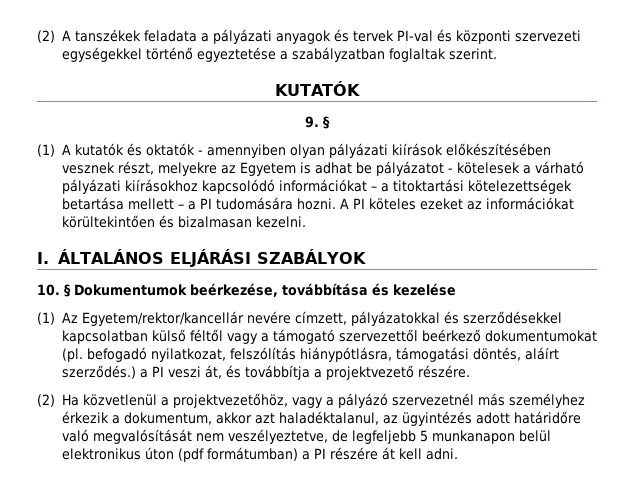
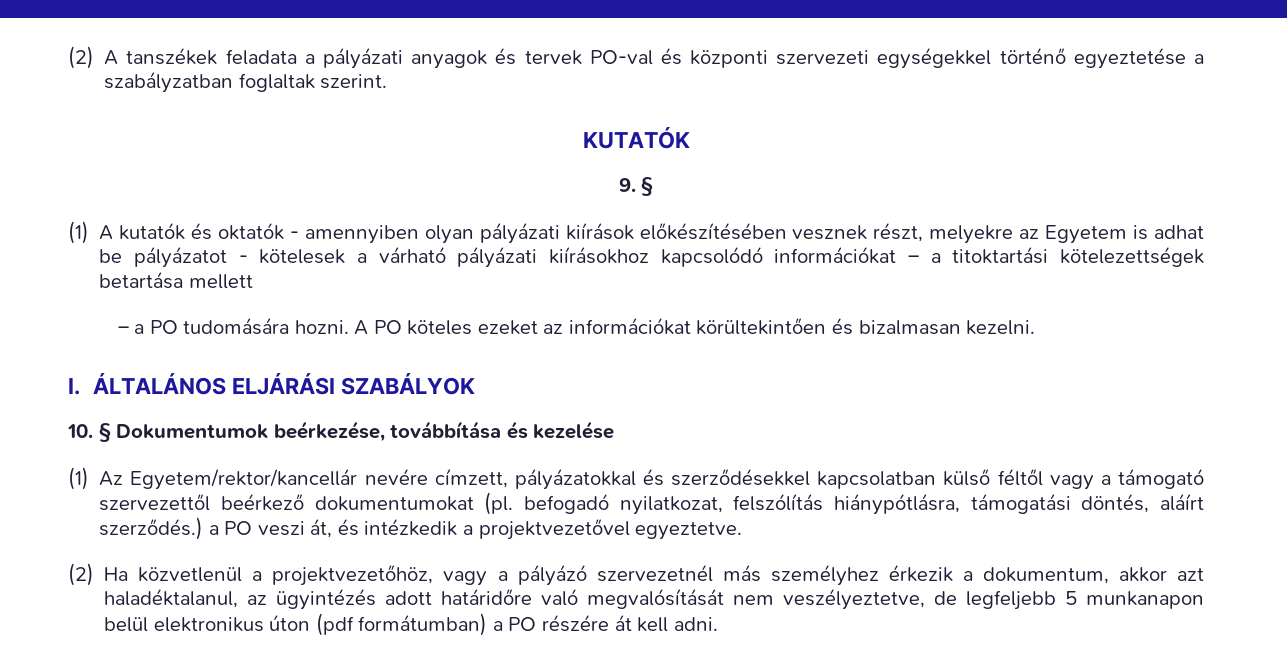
[396,30,433,42] PI-val -> [589,50,653,65] PO-val
[177,198,212,210] – a PI -> [117,320,178,334] // – a PO
[352,198,365,209] PI -> [373,320,402,334] PO
[151,366,164,377] PI -> [224,521,253,535] PO
[244,365,470,380] továbbítja a projektvezető részére. -> [364,518,743,540] intézkedik a projektvezetővel egyeztetve.
[313,448,326,459] PI -> [508,617,537,631] PO

